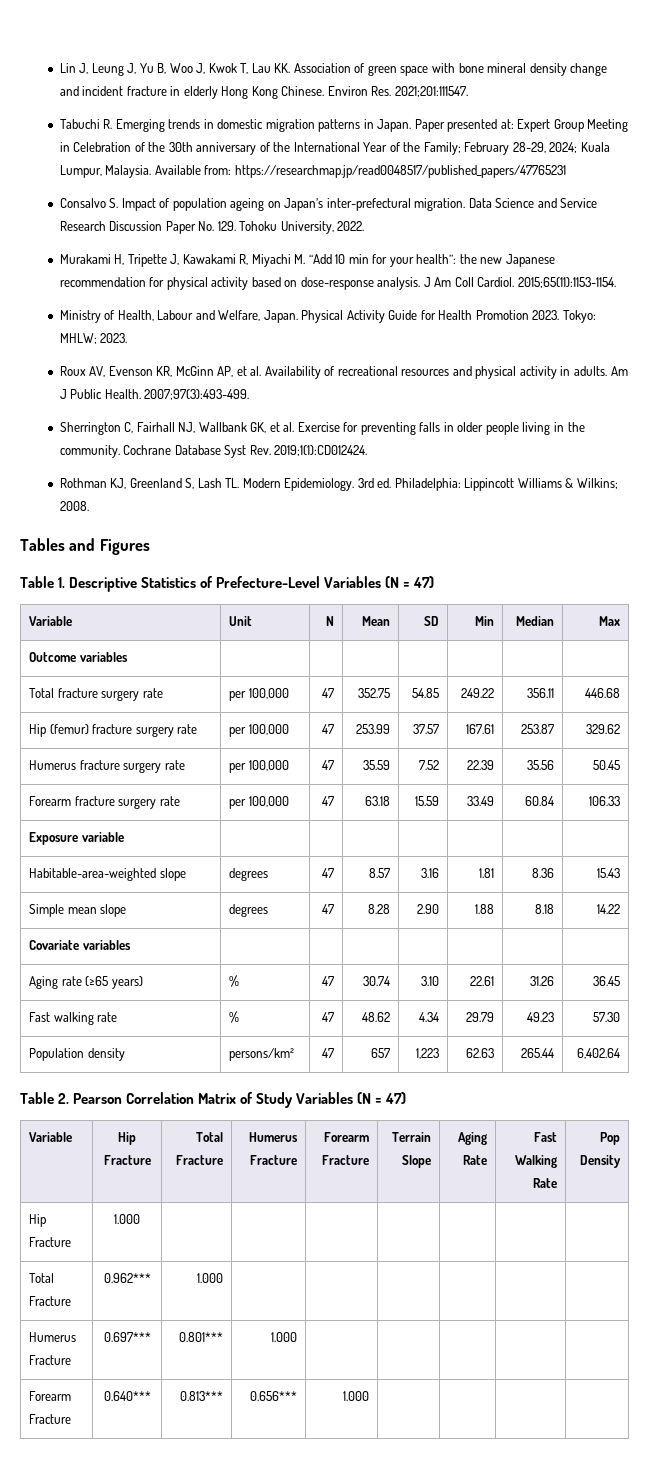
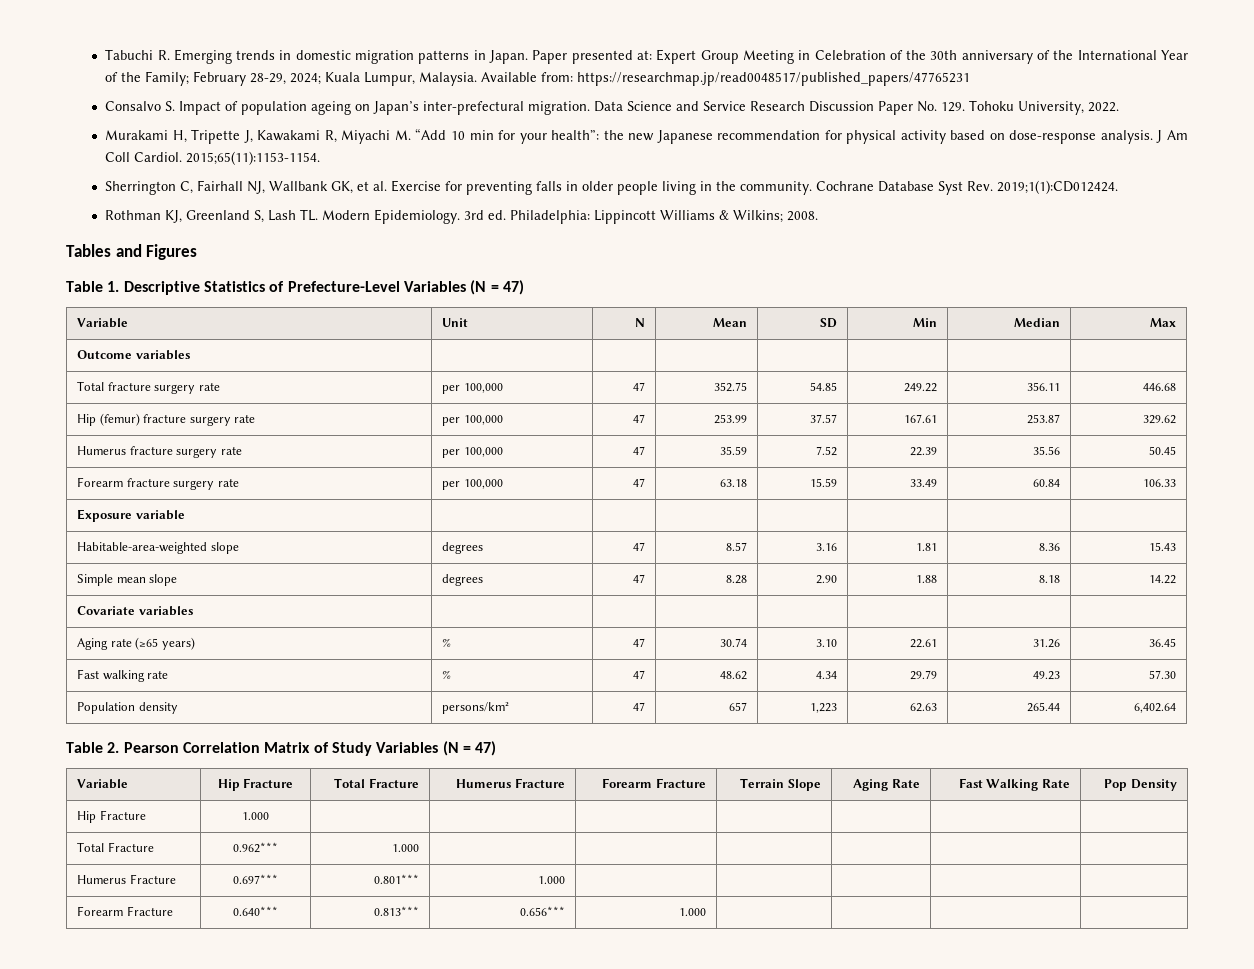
[59,63,608,76] [59,86,468,99] Lin J, Leung J, Yu B, Woo J, Kwok T, Lau KK. Association of green space with bone mineral density change and incident fracture in elderly Hong Kong Chinese. Environ Res. 2021;201:111547. // -> (105, 54) none
[59,310,596,323] [59,333,128,344] [59,366,628,379] [59,389,250,400] // Ministry of Health, Labour and Welfare, Japan. Physical Activity Guide for Health Promotion 2023. Tokyo: MHLW; 2023. // Roux AV, Evenson KR, McGinn AP, et al. Availability of recreational resources and physical activity in adults. Am J Public Health. 2007;97(3):493-499. -> (321, 158) none

